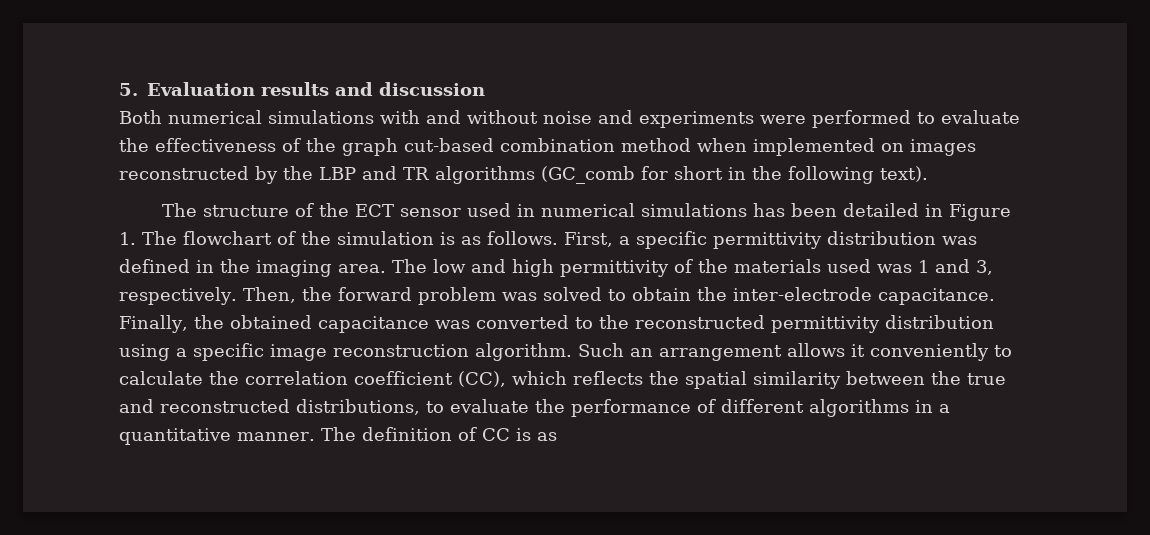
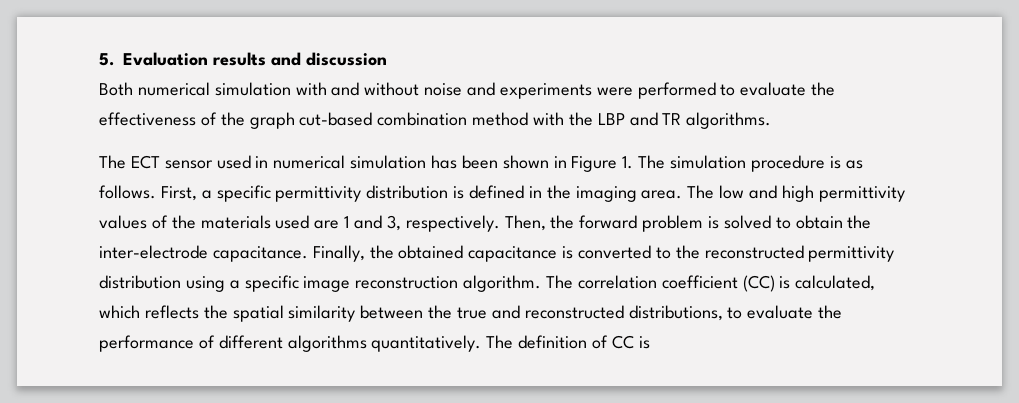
[268,110,374,124] simulations -> [214,82,291,96] simulation
[697,138,976,156] [119,166,928,184] [162,203,350,217] when implemented on images reconstructed by the LBP and TR algorithms (GC_comb for short in the following text). // The structure of the -> [533,112,772,129] [99,155,126,169] with the LBP and TR algorithms. // The
[641,203,748,217] simulations -> [350,155,427,169] simulation
[843,203,920,217] detailed -> [502,155,549,169] shown
[183,231,434,245] flowchart of the simulation -> [670,155,825,172] simulation procedure
[942,236,977,245] was -> [453,186,465,199] is
(669, 268) none -> [99,215,147,229] values
[877,264,912,273] was -> [314,220,340,229] are
[501,292,537,301] was -> [708,216,720,229] is
[434,320,470,329] was -> [562,246,574,259] is
[578,343,1012,361] [119,371,506,387] Such an arrangement allows it conveniently to calculate the correlation coefficient (CC), -> [546,275,876,292] The correlation coefficient (CC) is calculated,
[915,400,950,413] [119,428,315,445] in a quantitative manner. -> [371,335,482,352] quantitatively.
[536,432,557,441] as -> (650, 342) none

